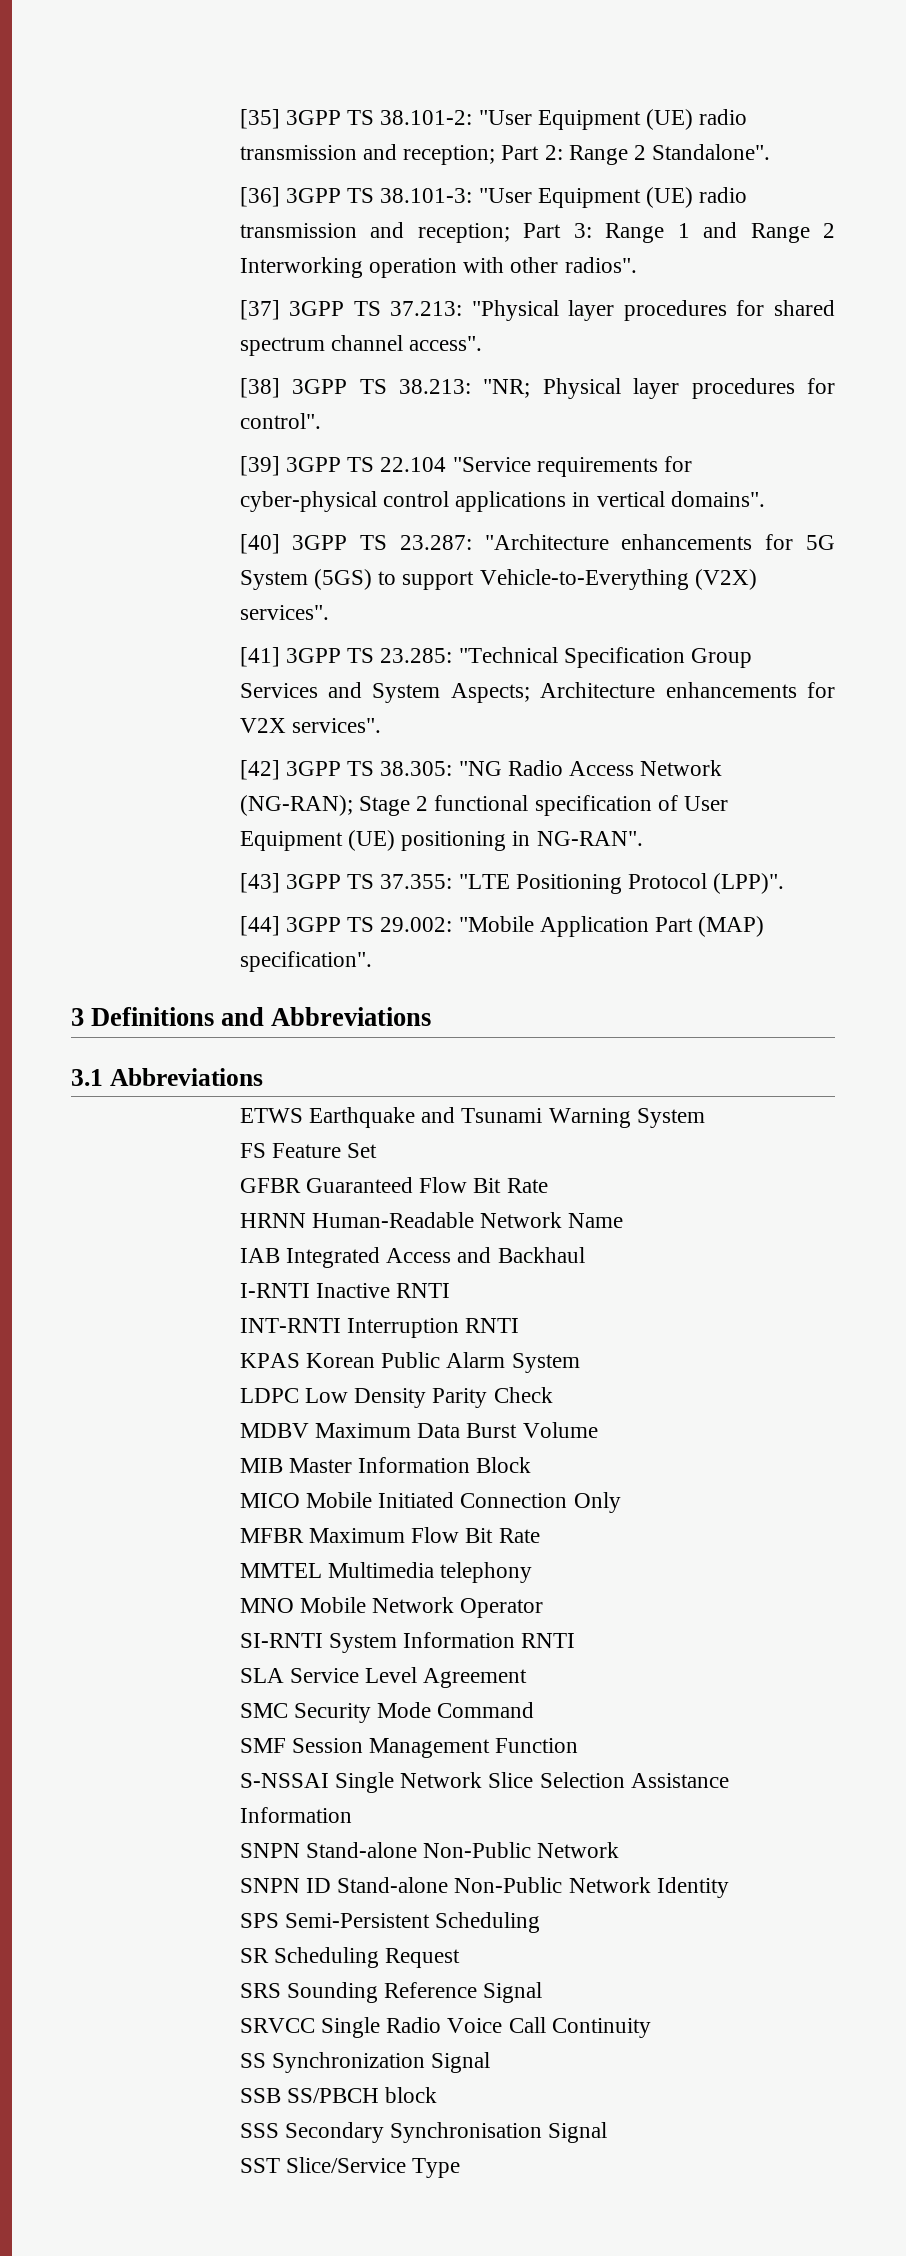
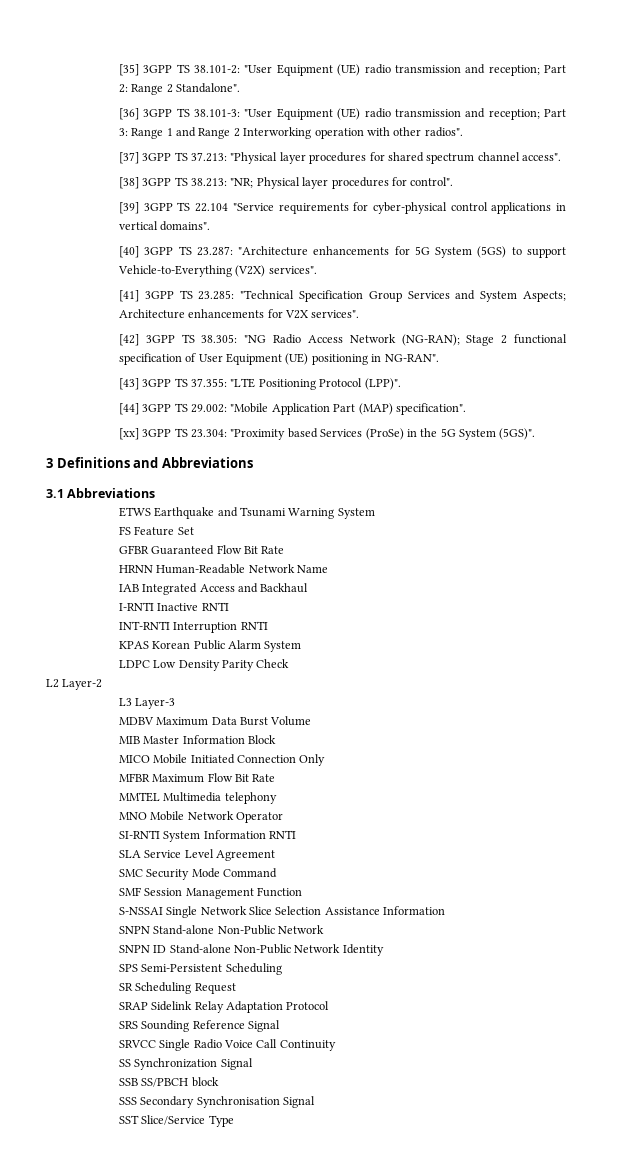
(372, 961) none -> [118,428,536,440] // [xx] 3GPP TS 23.304: "Proximity based Services (ProSe) in the 5G System (5GS)".
(553, 1395) none -> [46,679,103,690] [118,698,176,709] // L2 Layer-2 // L3 Layer-3
(461, 1958) none -> [118,1001,330,1013] // SRAP Sidelink Relay Adaptation Protocol

